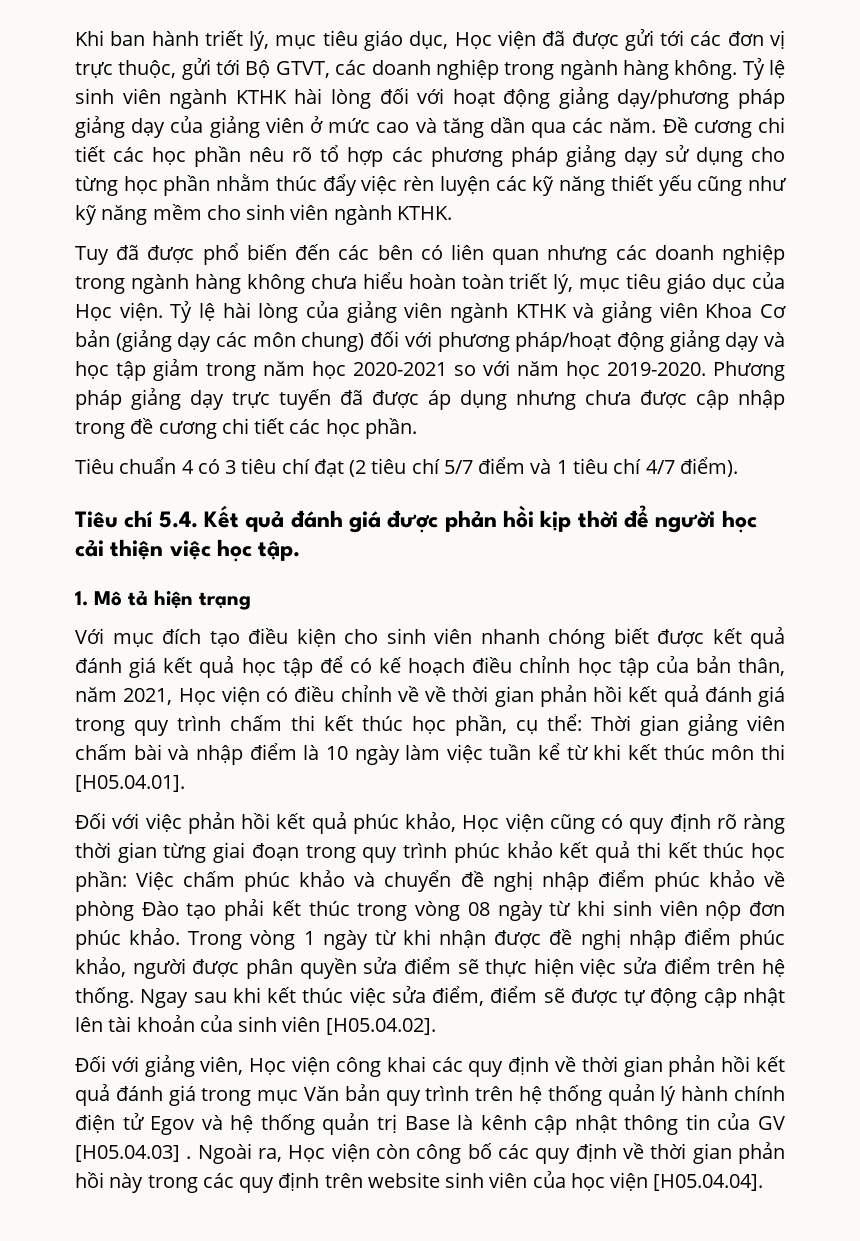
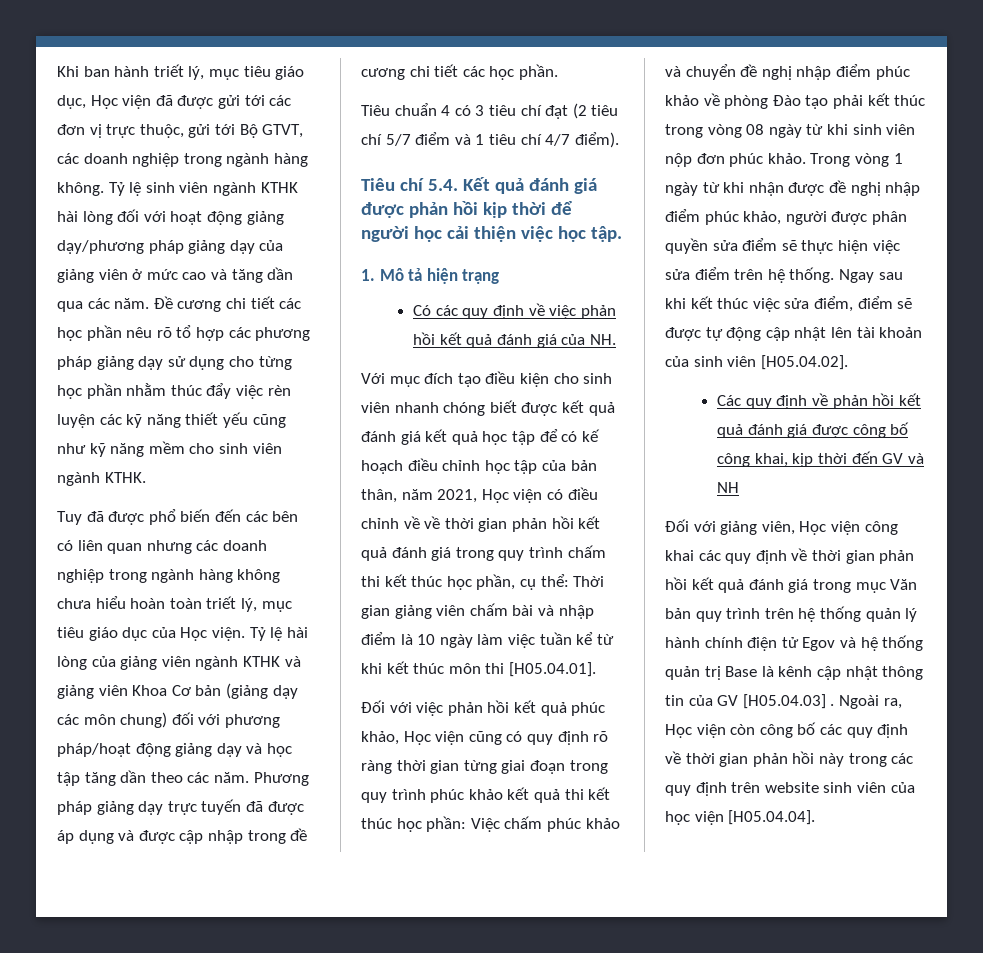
[153,359,706,381] giảm trong năm học 2020-2021 so với năm học 2019-2020. -> [84,770,249,786] tăng dần theo các năm.
[516,390,631,410] nhưng chưa -> [118,830,135,841] và
(251, 601) none -> [413,303,616,319] [413,332,616,348] // Có các quy định về việc phản hồi kết quả đánh giá của NH.
(436, 1026) none -> [717,393,921,409] [717,422,910,438] [717,451,924,467] [717,482,740,493] // Các quy định về phản hồi kết quả đánh giá được công bố công khai, kịp thời đến GV và NH

